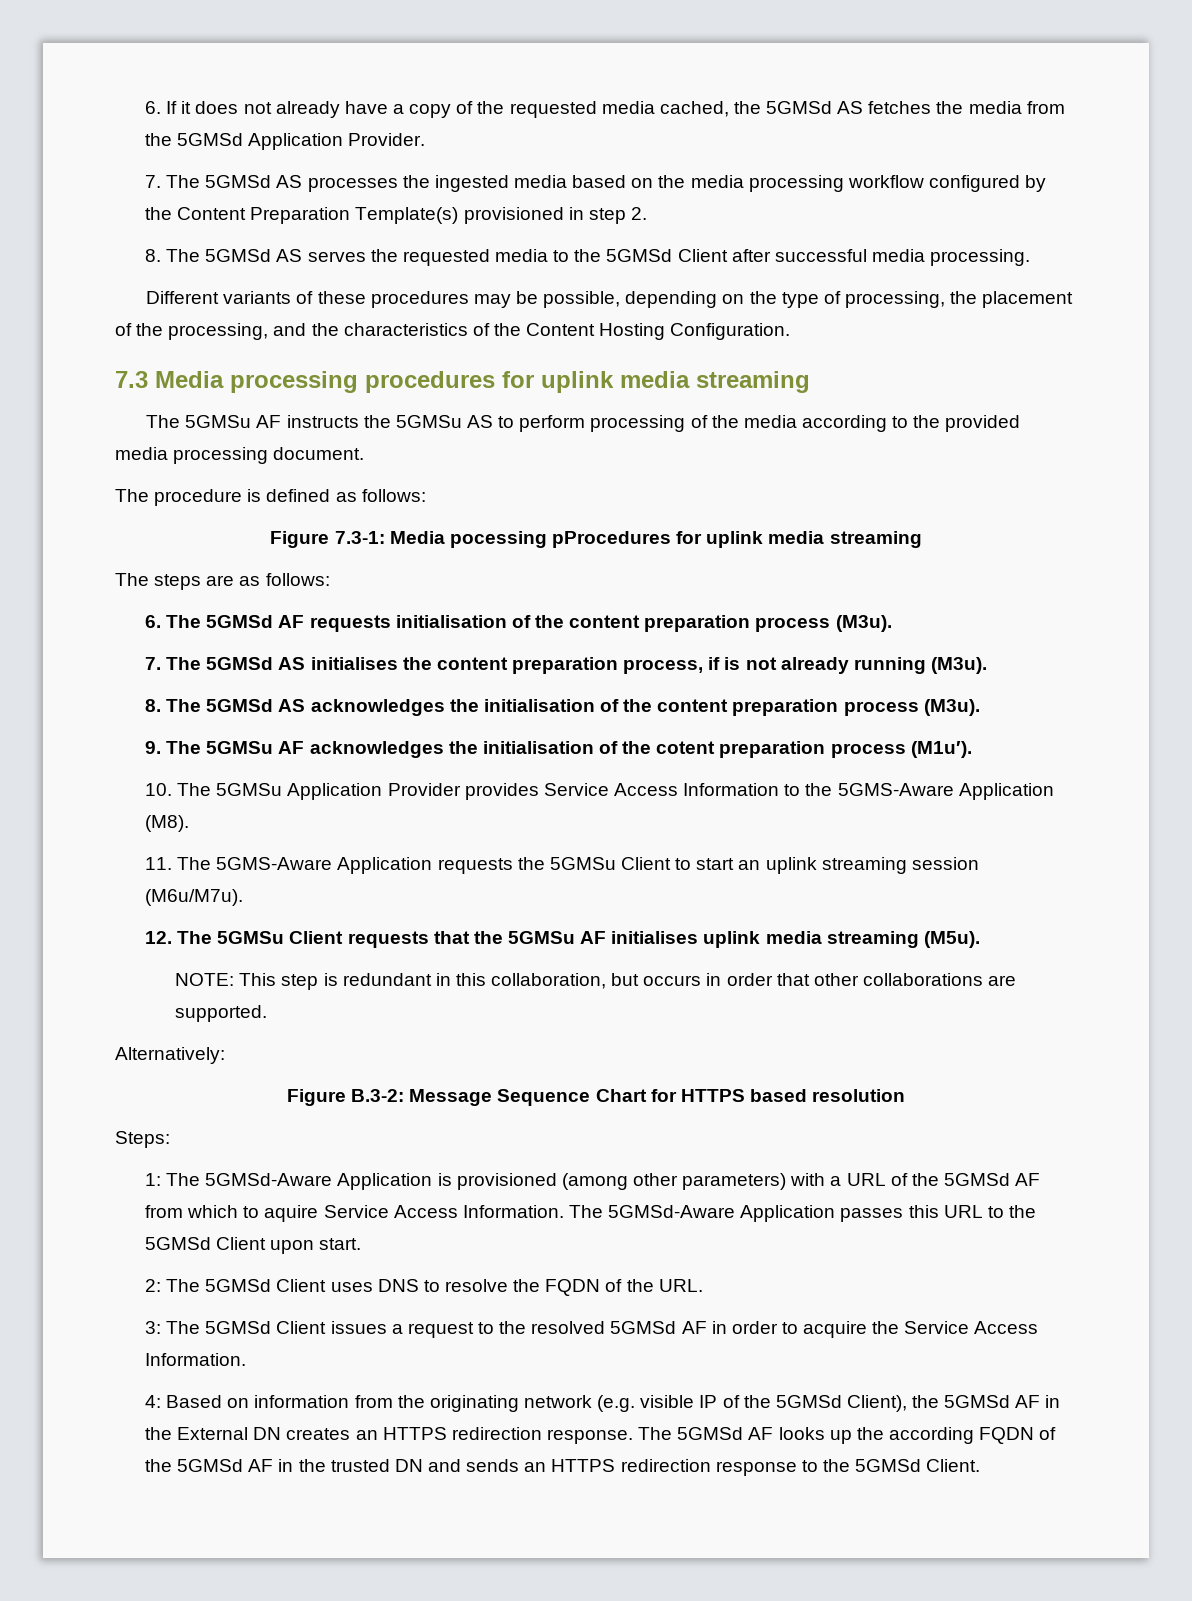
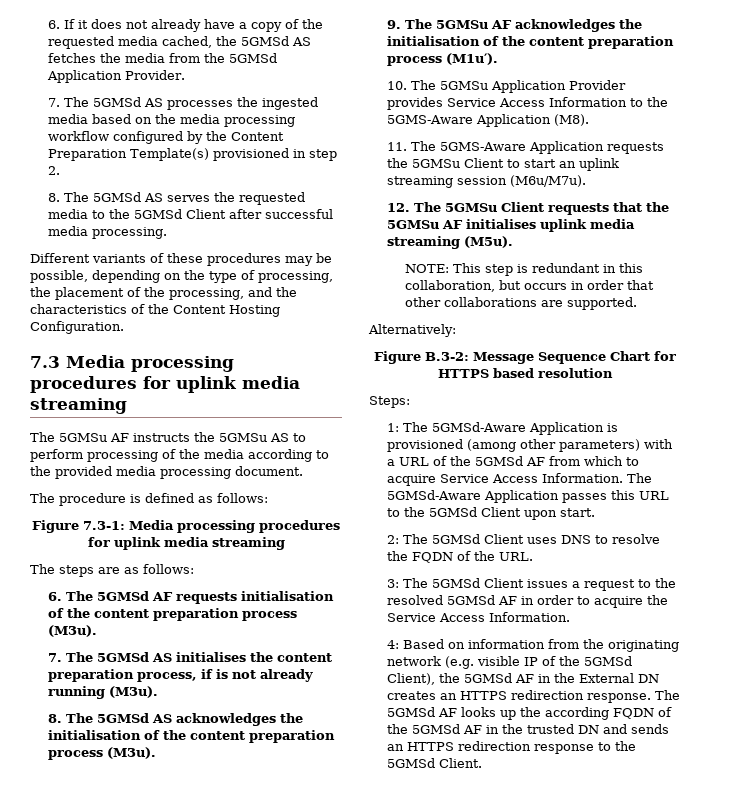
[449,531,671,548] pocessing pProcedures -> [177,520,340,533] processing procedures
[656,741,716,754] cotent -> [529,37,585,46] content
[264,1205,319,1222] aquire -> [387,474,437,486] acquire

